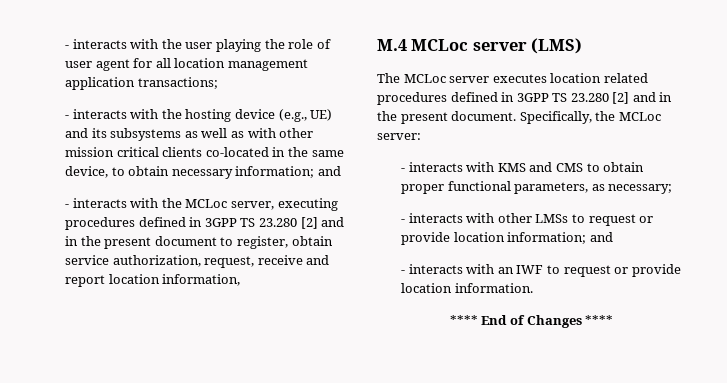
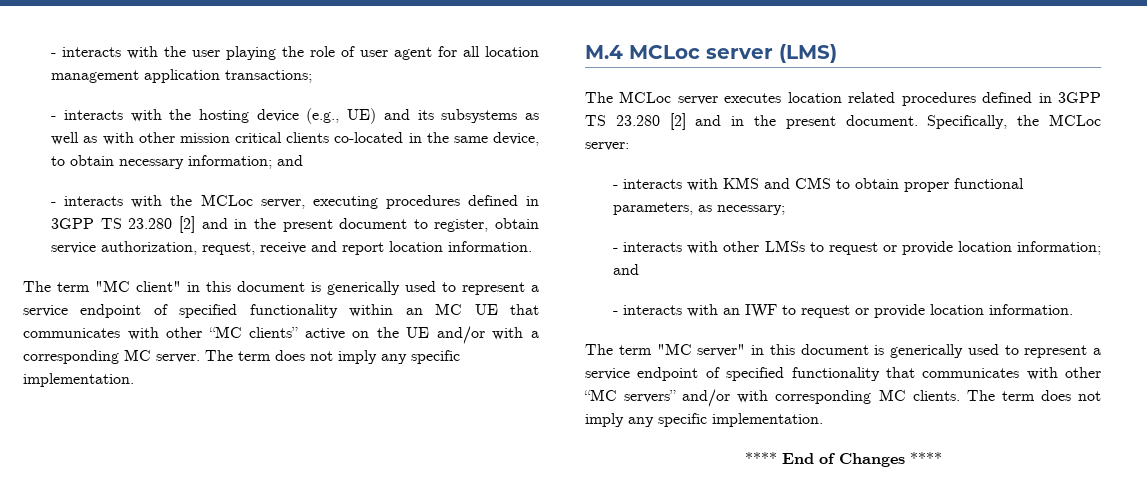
[162,274,241,286] information, -> [448,241,533,252] [23,280,539,295] [23,303,540,318] [23,326,539,344] [23,349,460,364] [23,373,134,387] information. // The term "MC client" in this document is generically used to represent a service endpoint of specified functionality within an MC UE that communicates with other “MC clients” active on the UE and/or with a corresponding MC server. The term does not imply any specific implementation.
(533, 288) none -> [585,343,1101,358] [585,367,1101,381] [584,389,1101,407] [585,413,823,427] // The term "MC server" in this document is generically used to represent a service endpoint of specified functionality that communicates with other “MC servers” and/or with corresponding MC clients. The term does not imply any specific implementation.

